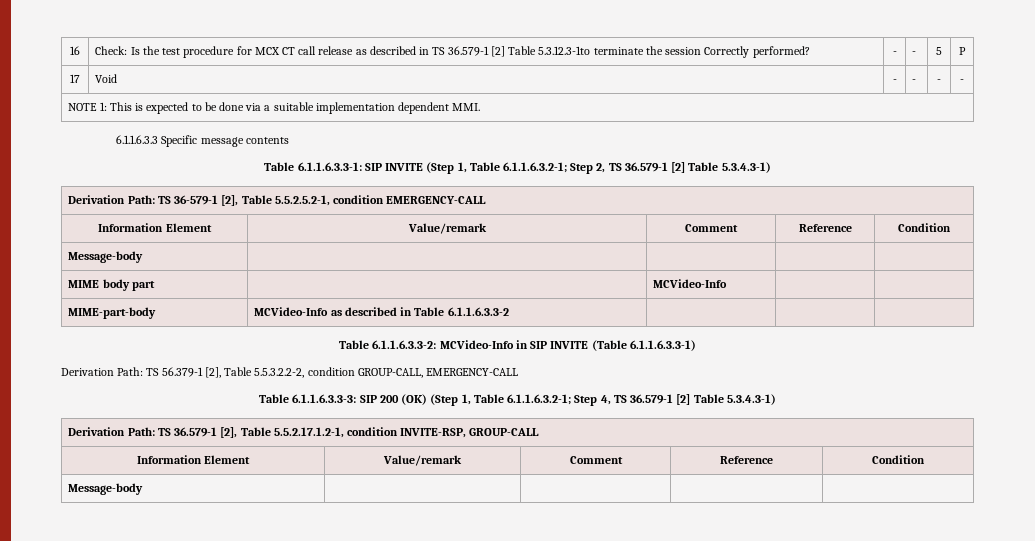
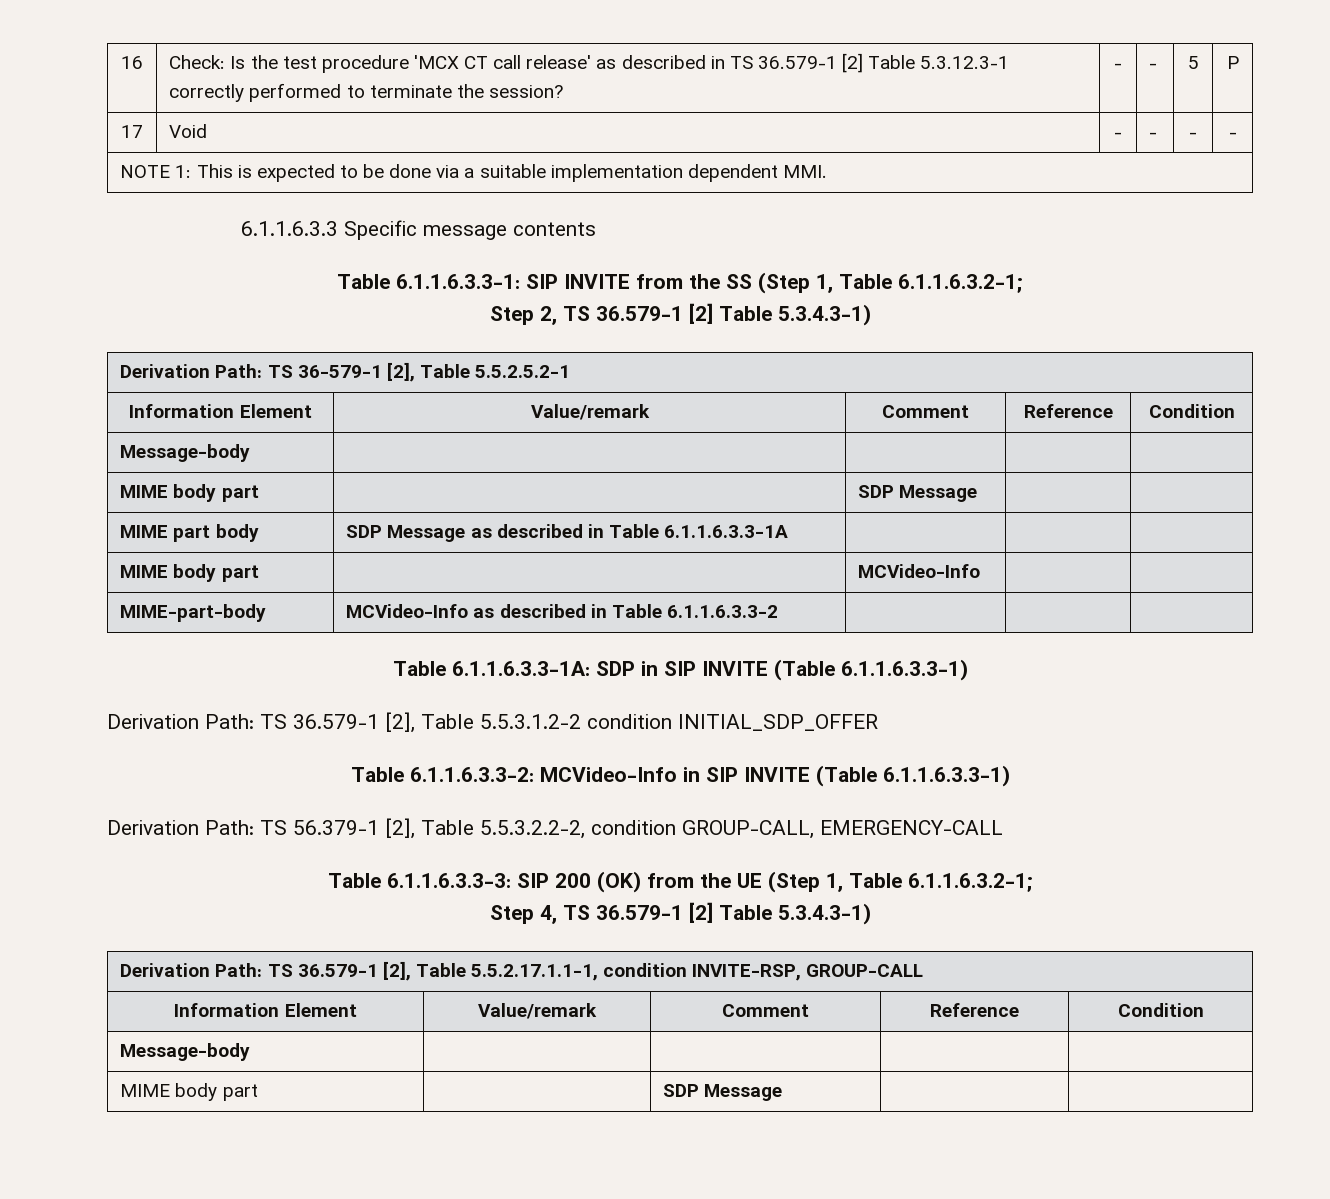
[236,46,280,55] for MCX -> [413,55,459,69] 'MCX
[318,46,354,55] release -> [526,55,592,69] release'
[538,46,810,58] 5.3.12.3-1to terminate the session Correctly performed? -> [920,56,1010,69] [169,83,563,102] 5.3.12.3-1 correctly performed to terminate the session?
[426,162,567,174] (Step 1, Table 6.1.1.6.3.2-1; -> [636,272,1023,294] from the SS (Step 1, Table 6.1.1.6.3.2-1; //
[274,195,487,206] [98,223,212,232] [407,223,487,234] [684,224,738,232] [798,224,852,232] [897,223,951,232] [68,251,144,263] 5.5.2.5.2-1, condition EMERGENCY-CALL // Information Element | Value/remark | Comment | Reference | Condition // Message-body | | | | -> [475,365,571,378] [129,404,312,418] [530,404,650,420] [882,405,969,418] [1023,404,1113,418] [1148,404,1235,418] [120,444,251,462] [120,484,259,502] [858,485,978,502] [120,524,259,542] [346,524,789,542] 5.5.2.5.2-1 // Information Element | Value/remark | Comment | Reference | Condition // Message-body | | | | // MIME body part | | SDP Message | | // MIME part body | SDP Message as described in Table 6.1.1.6.3.3-1A | | |
(509, 311) none -> [392,659,968,681] [107,712,878,733] // Table 6.1.1.6.3.3-1A: SDP in SIP INVITE (Table 6.1.1.6.3.3-1) // Derivation Path: TS 36.579-1 [2], Table 5.5.3.1.2-2 condition INITIAL_SDP_OFFER
[430,394,572,406] (Step 1, Table 6.1.1.6.3.2-1; -> [646,871,1033,893] from the UE (Step 1, Table 6.1.1.6.3.2-1; //
[273,427,344,438] 5.5.2.17.1.2-1, -> [471,964,599,981] 5.5.2.17.1.1-1,
(144, 489) none -> [120,1083,258,1101] [663,1084,783,1101] // MIME body part | | SDP Message | |

